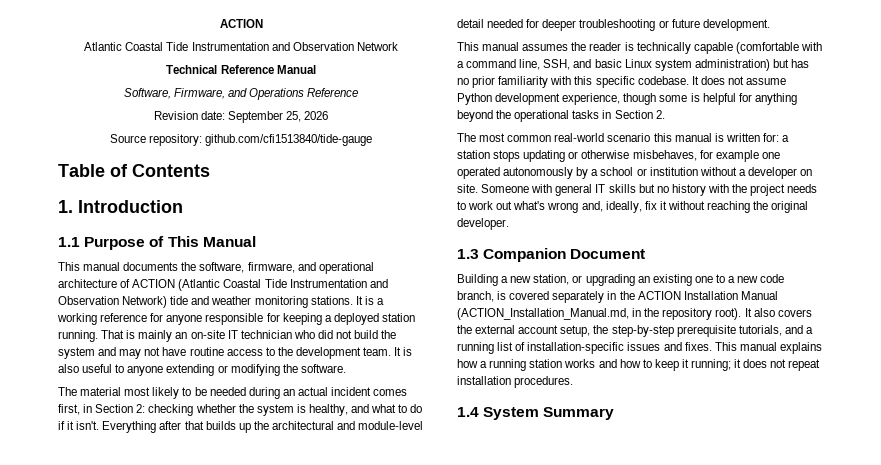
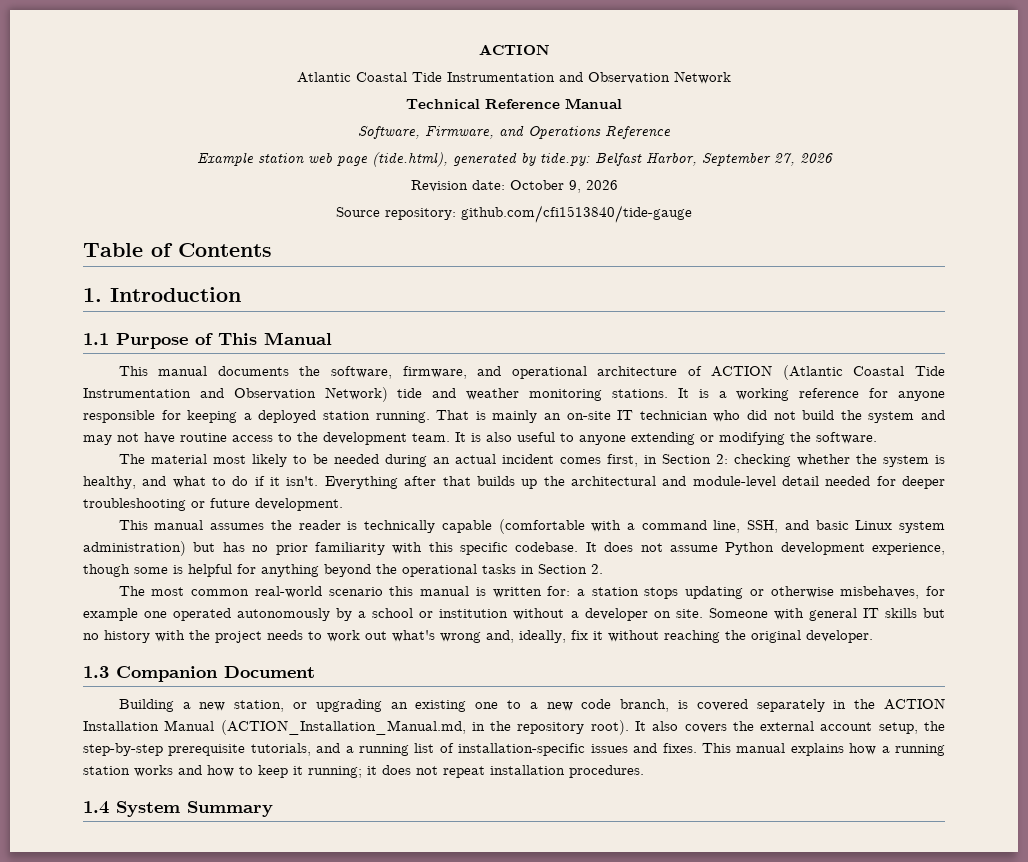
(359, 92) none -> [196,152,833,167] // Example station web page (tide.html), generated by tide.py: Belfast Harbor, September 27, 2026
[227,111,302,123] September 25, -> [509,180,581,193] October 9,

